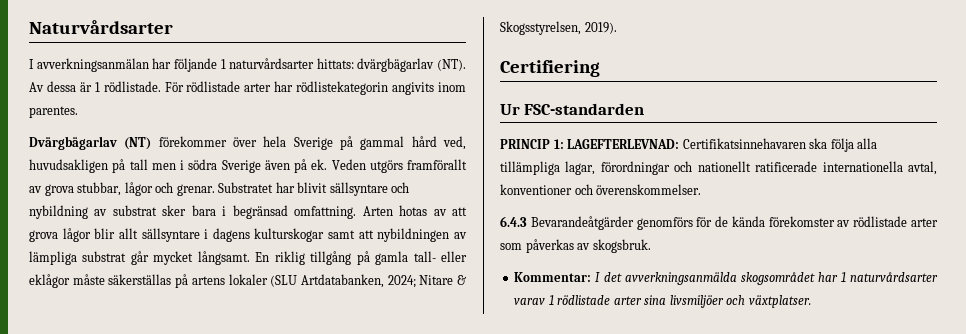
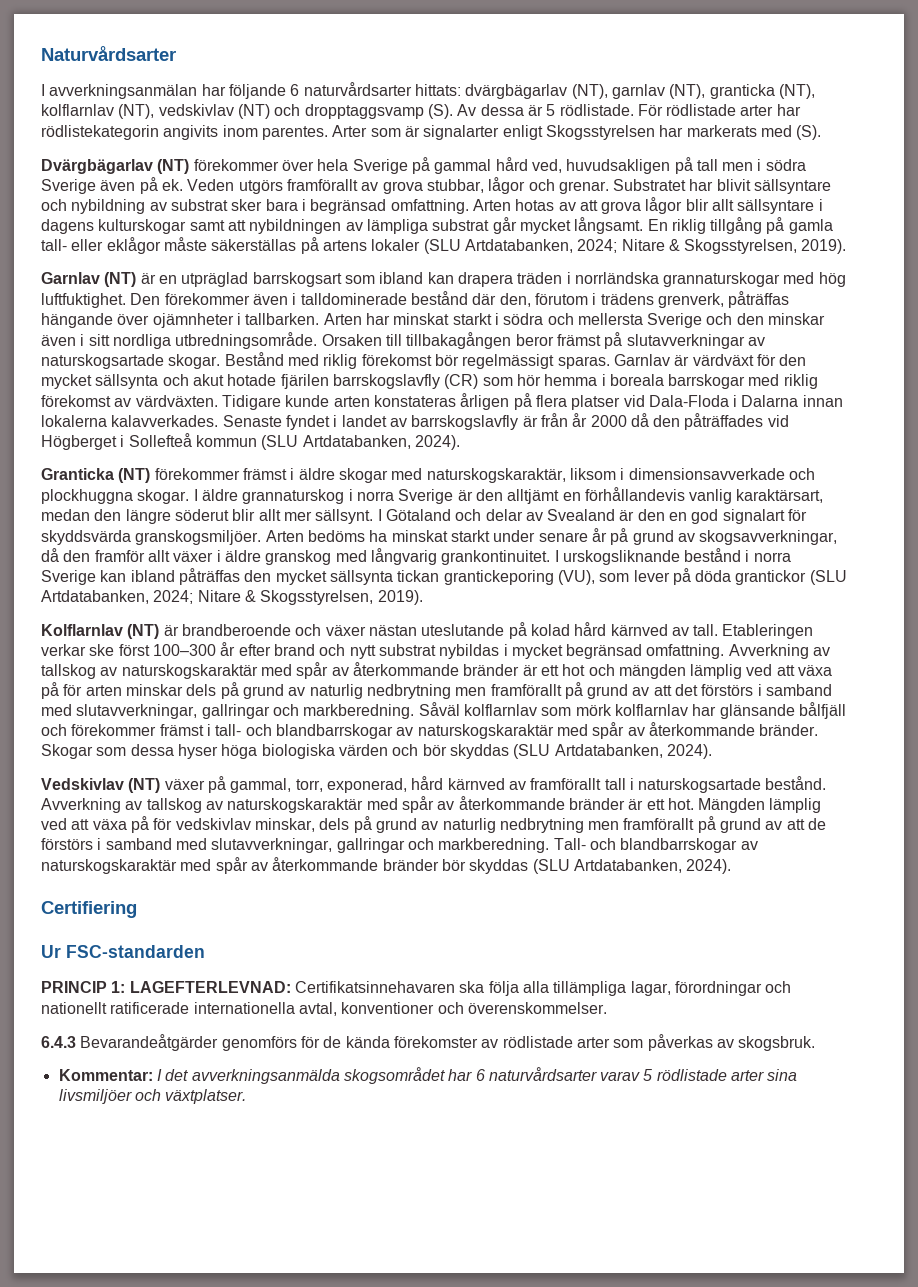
[220,59,226,69] 1 -> [290,84,300,96] 6
[437,59,466,71] (NT). -> [571,84,815,99] [41,104,453,119] (NT), garnlav (NT), granticka (NT), kolflarnlav (NT), vedskivlav (NT) och dropptaggsvamp (S).
[94,82,100,92] 1 -> [546,104,556,116] 5
(78, 112) none -> [332,125,822,140] Arter som är signalarter enligt Skogsstyrelsen har markerats med (S).
(617, 28) none -> [41,272,846,287] [41,291,790,308] [41,313,826,328] [41,332,765,349] [41,352,807,369] [41,374,818,389] [41,393,843,410] [41,413,789,430] [41,433,460,450] [41,468,815,483] [41,487,824,504] [41,509,808,524] [41,528,838,545] [41,548,791,565] [41,568,847,585] [41,590,423,605] [41,622,814,639] [41,642,831,659] [41,662,833,679] [41,682,833,699] [41,702,846,719] [41,722,819,739] [41,744,712,759] [41,776,827,793] [41,796,822,813] [41,816,827,833] [41,838,758,853] [41,857,732,874] // Garnlav (NT) är en utpräglad barrskogsart som ibland kan drapera träden i norrländska grannaturskogar med hög luftfuktighet. Den förekommer även i talldominerade bestånd där den, förutom i trädens grenverk, påträffas hängande över ojämnheter i tallbarken. Arten har minskat starkt i södra och mellersta Sverige och den minskar även i sitt nordliga utbredningsområde. Orsaken till tillbakagången beror främst på slutavverkningar av naturskogsartade skogar. Bestånd med riklig förekomst bör regelmässigt sparas. Garnlav är värdväxt för den mycket sällsynta och akut hotade fjärilen barrskogslavfly (CR) som hör hemma i boreala barrskogar med riklig förekomst av värdväxten. Tidigare kunde arten konstateras årligen på flera platser vid Dala-Floda i Dalarna innan lokalerna kalavverkades. Senaste fyndet i landet av barrskogslavfly är från år 2000 då den påträffades vid Högberget i Sollefteå kommun (SLU Artdatabanken, 2024). // Granticka (NT) förekommer främst i äldre skogar med naturskogskaraktär, liksom i dimensionsavverkade och plockhuggna skogar. I äldre grannaturskog i norra Sverige är den alltjämt en förhållandevis vanlig karaktärsart, medan den längre söderut blir allt mer sällsynt. I Götaland och delar av Svealand är den en god signalart för skyddsvärda granskogsmiljöer. Arten bedöms ha minskat starkt under senare år på grund av skogsavverkningar, då den framför allt växer i äldre granskog med långvarig grankontinuitet. I urskogsliknande bestånd i norra Sverige kan ibland påträffas den mycket sällsynta tickan grantickeporing (VU), som lever på döda grantickor (SLU Artdatabanken, 2024; Nitare & Skogsstyrelsen, 2019). // Kolflarnlav (NT) är brandberoende och växer nästan uteslutande på kolad hård kärnved av tall. Etableringen verkar ske först 100–300 år efter brand och nytt substrat nybildas i mycket begränsad omfattning. Avverkning av tallskog av naturskogskaraktär med spår av återkommande bränder är ett hot och mängden lämplig ved att växa på för arten minskar dels på grund av naturlig nedbrytning men framförallt på grund av att det förstörs i samband med slutavverkningar, gallringar och markberedning. Såväl kolflarnlav som mörk kolflarnlav har glänsande bålfjäll och förekommer främst i tall- och blandbarrskogar av naturskogskaraktär med spår av återkommande bränder. Skogar som dessa hyser höga biologiska värden och bör skyddas (SLU Artdatabanken, 2024). // Vedskivlav (NT) växer på gammal, torr, exponerad, hård kärnved av framförallt tall i naturskogsartade bestånd. Avverkning av tallskog av naturskogskaraktär med spår av återkommande bränder är ett hot. Mängden lämplig ved att växa på för vedskivlav minskar, dels på grund av naturlig nedbrytning men framförallt på grund av att de förstörs i samband med slutavverkningar, gallringar och markberedning. Tall- och blandbarrskogar av naturskogskaraktär med spår av återkommande bränder bör skyddas (SLU Artdatabanken, 2024).
[840,272,846,282] 1 -> [475,1069,485,1081] 6
[548,295,554,305] 1 -> [643,1069,653,1081] 5

